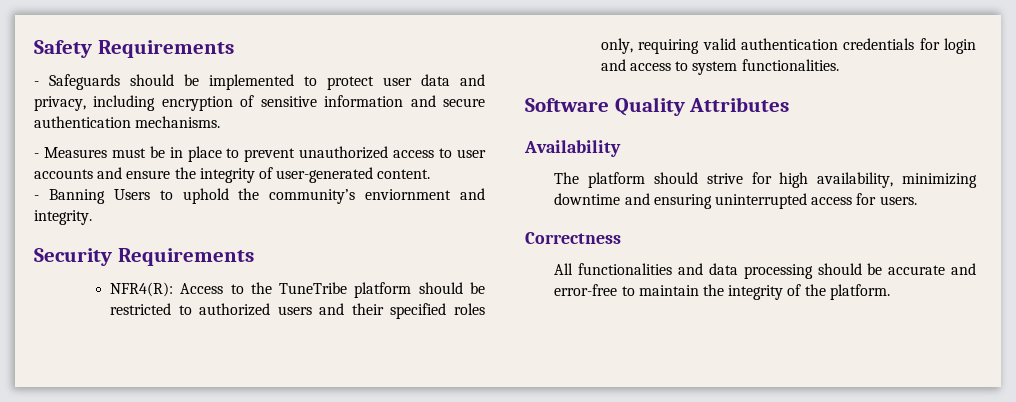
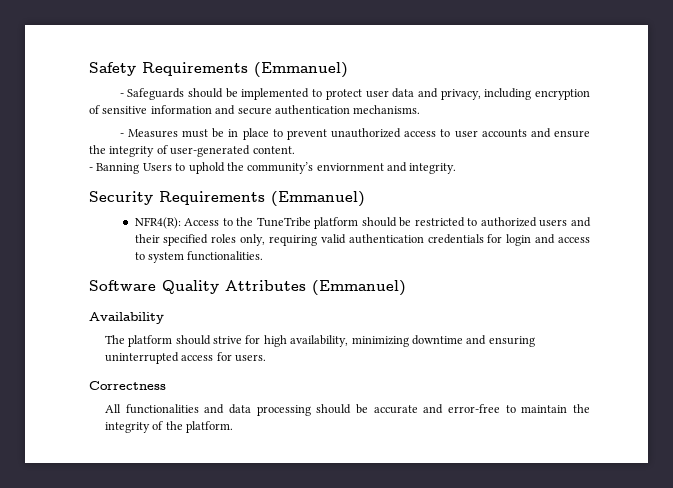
(234, 49) none -> [254,62,348,78] (Emmanuel)
(254, 257) none -> [271,191,365,207] (Emmanuel)
(790, 104) none -> [312,280,406,296] (Emmanuel)

